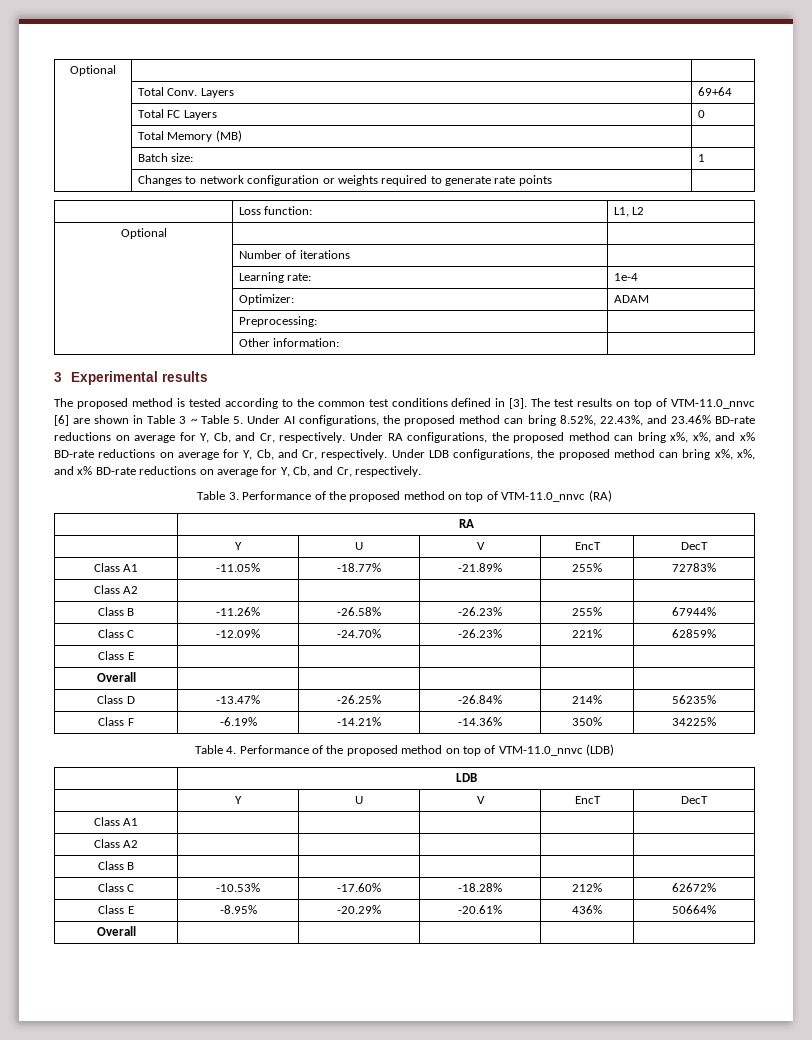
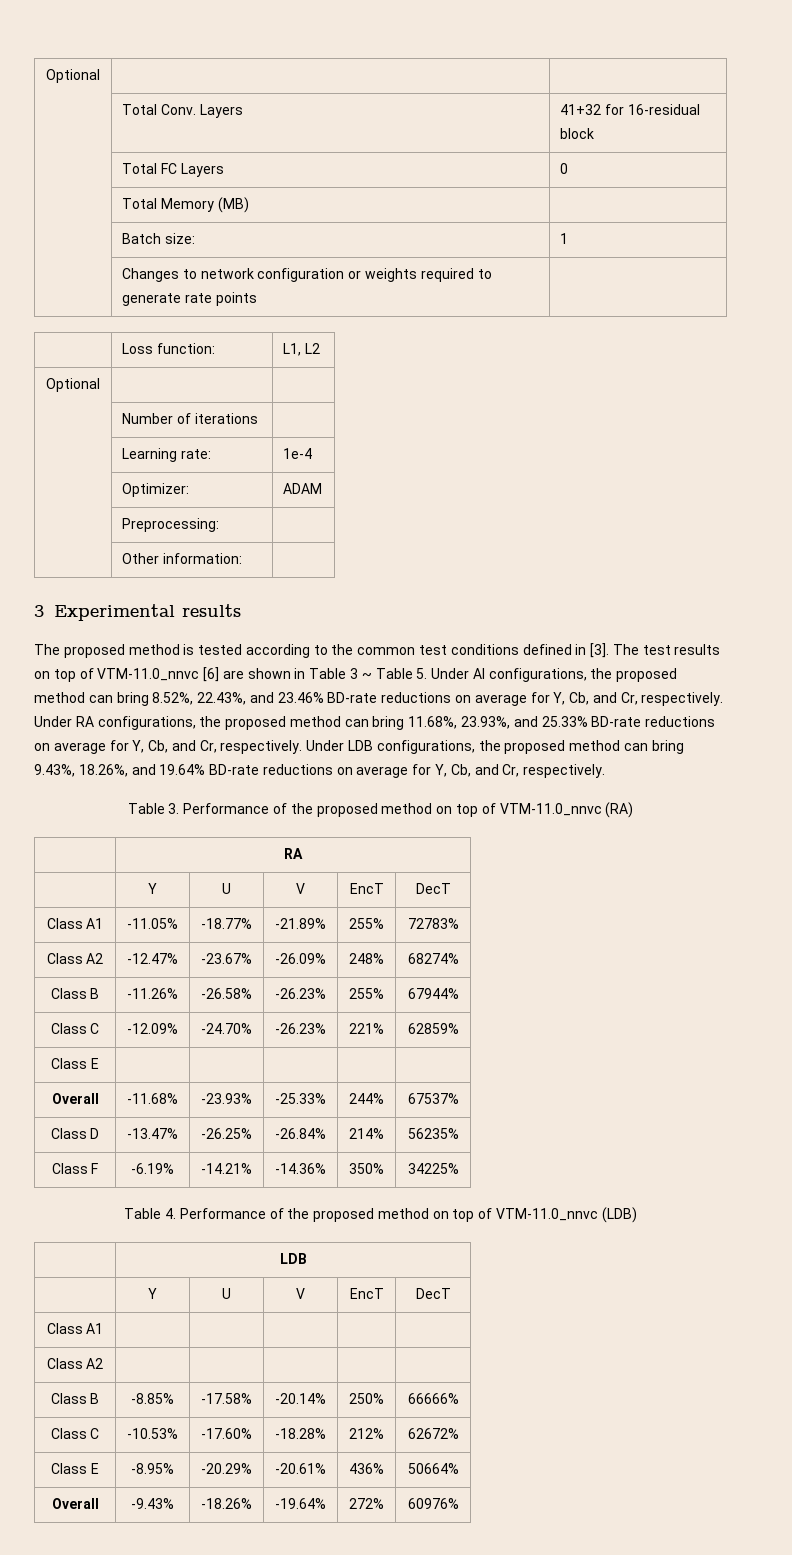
[698,87,733,96] 69+64 -> [560,104,700,115] [560,128,595,139] 41+32 for 16-residual block
[670,432,755,443] x%, x%, and x% -> [408,716,588,729] 11.68%, 23.93%, and 25.33%
[714,449,756,460] [54,466,93,475] x%, x%, and x% -> [34,764,206,777] 9.43%, 18.26%, and 19.64%
(139, 590) | | | | -> [127,953,178,964] [201,953,252,964] [275,953,326,964] [349,953,384,964] [407,953,459,964] -12.47% | -23.67% | -26.09% | 248% | 68274%
(136, 677) | | | | -> [127,1093,178,1104] [201,1093,252,1104] [275,1093,326,1104] [349,1093,384,1104] [407,1093,459,1104] -11.68% | -23.93% | -25.33% | 244% | 67537%
(135, 866) | | | | -> [131,1393,174,1404] [201,1393,252,1404] [275,1393,326,1404] [349,1393,384,1404] [407,1393,459,1404] -8.85% | -17.58% | -20.14% | 250% | 66666%
(136, 931) | | | | -> [131,1498,174,1509] [201,1498,252,1509] [275,1498,326,1509] [349,1498,384,1509] [407,1498,459,1509] -9.43% | -18.26% | -19.64% | 272% | 60976%

